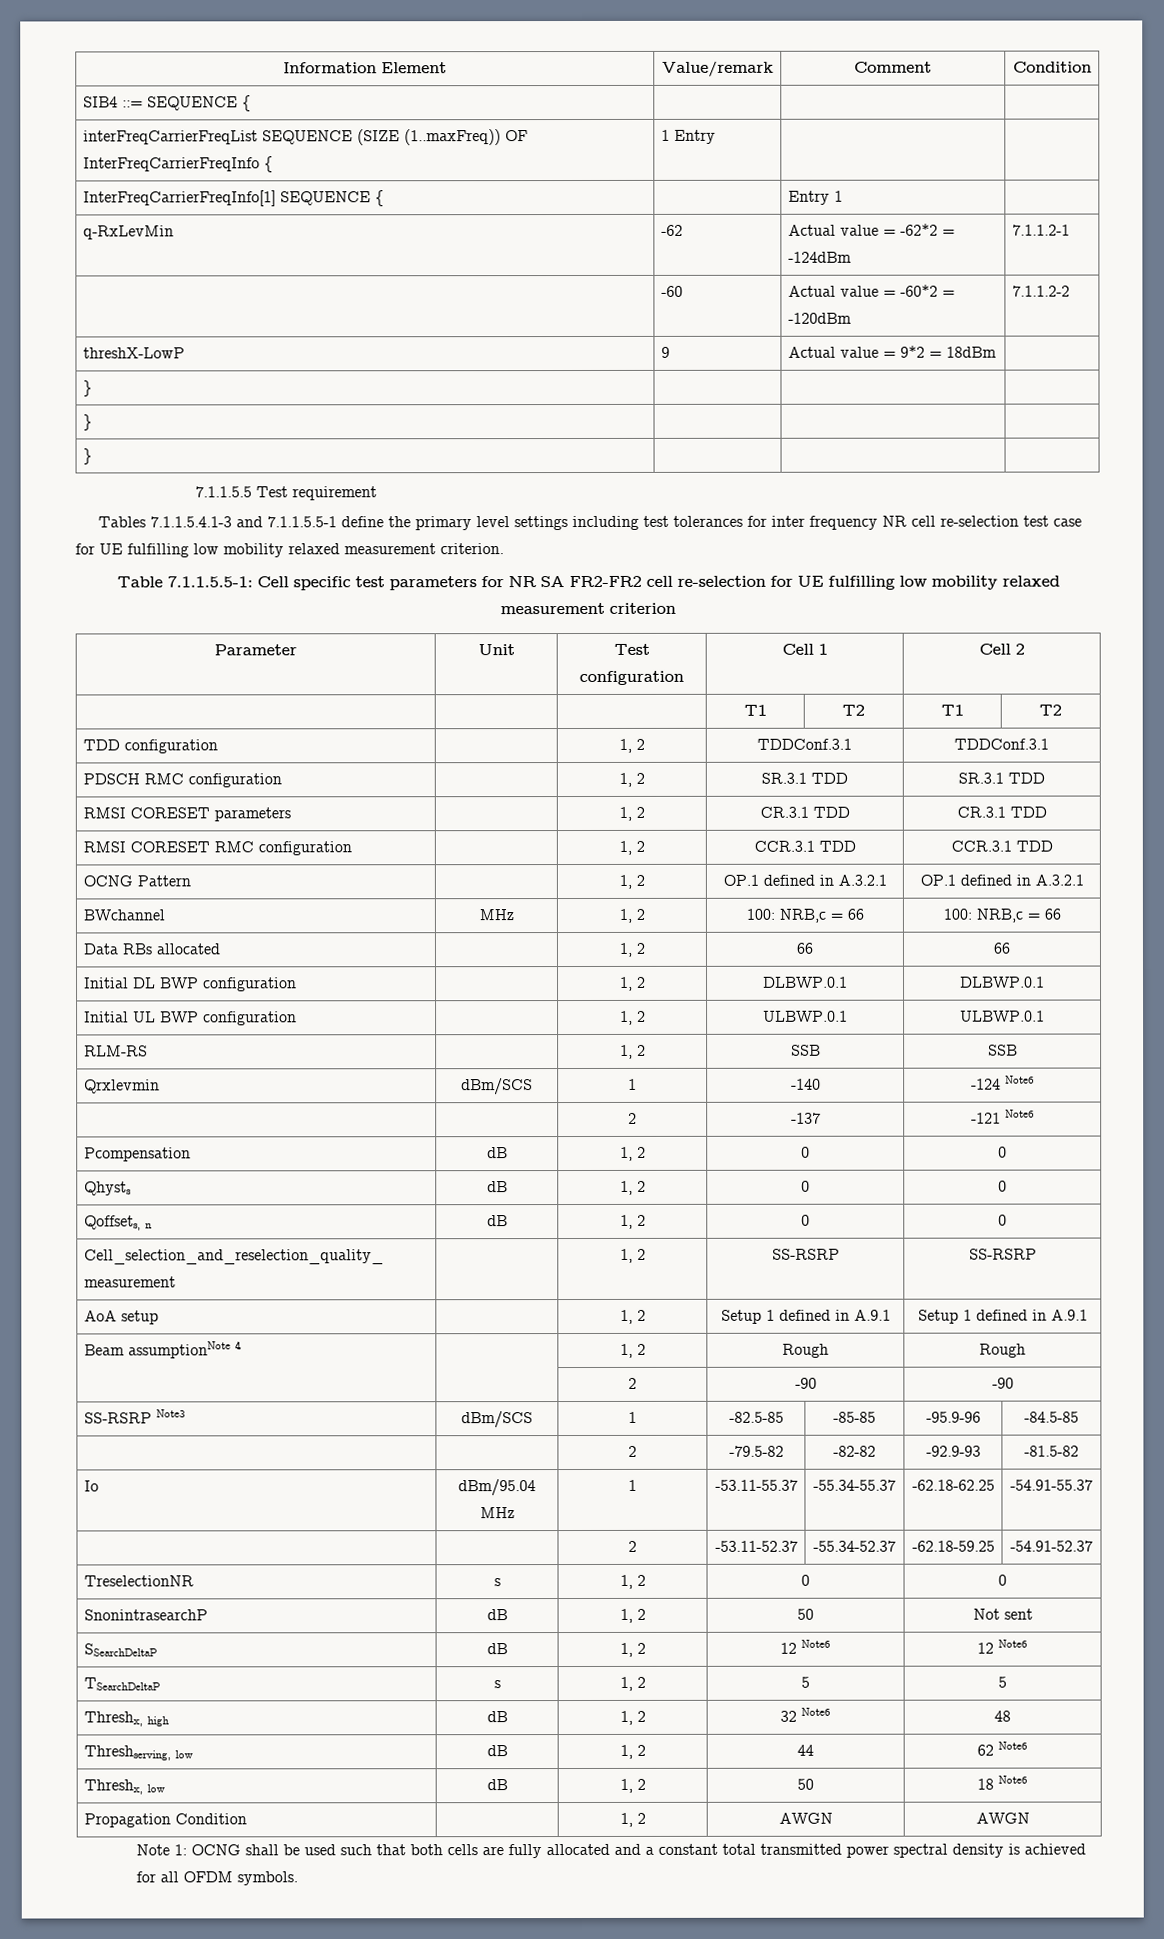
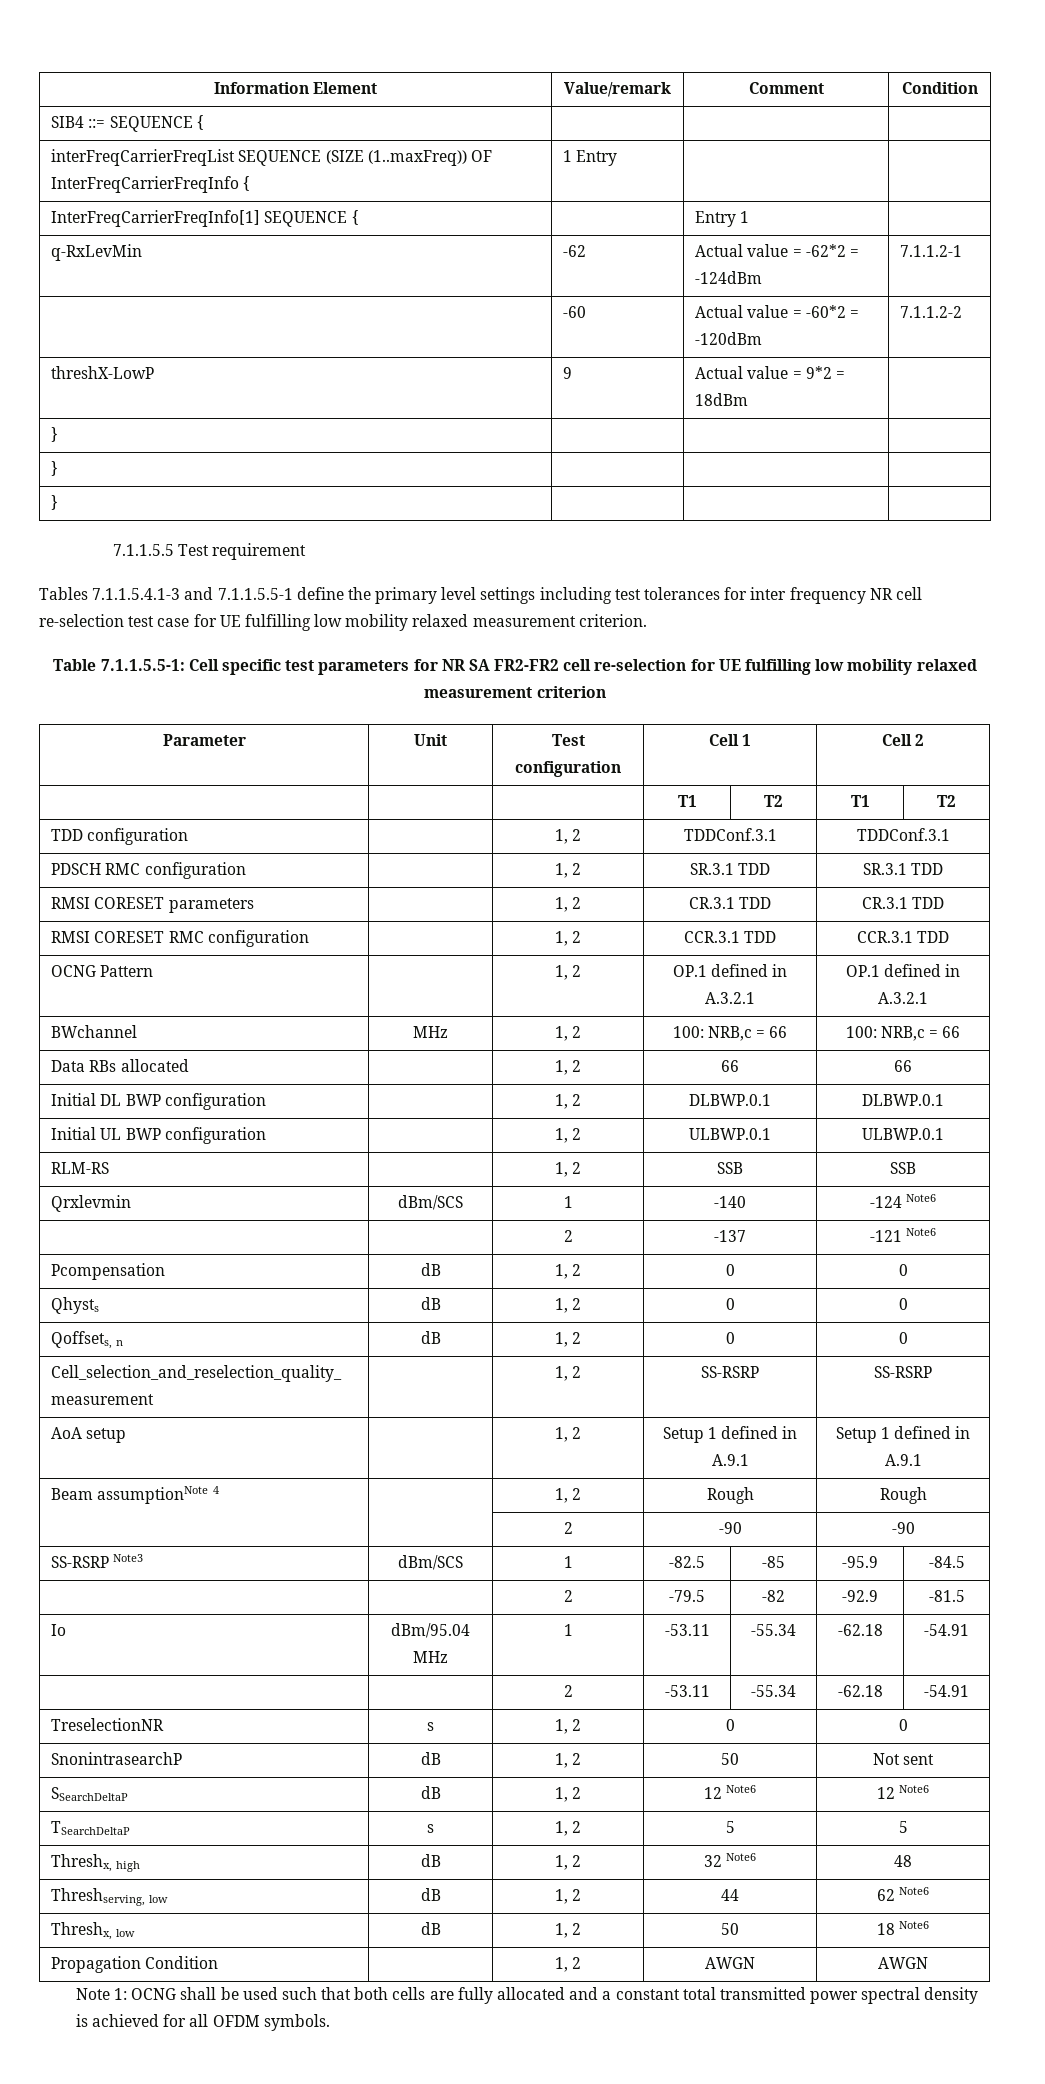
[728,1411,784,1423] [833,1411,876,1423] [925,1411,981,1423] [1024,1411,1079,1423] [628,1445,637,1457] [728,1445,784,1457] [833,1445,876,1457] [925,1445,981,1457] [1024,1445,1079,1457] [83,1480,99,1492] [458,1479,536,1497] [479,1507,515,1519] [628,1479,637,1491] [714,1479,798,1491] [813,1479,896,1491] [911,1479,995,1491] [1010,1479,1093,1491] [628,1540,637,1552] [714,1540,798,1552] [813,1540,896,1552] [911,1540,995,1552] [1010,1540,1093,1552] -82.5-85 | -85-85 | -95.9-96 | -84.5-85 // | | 2 | -79.5-82 | -82-82 | -92.9-93 | -81.5-82 // Io | dBm/95.04 MHz | 1 | -53.11-55.37 | -55.34-55.37 | -62.18-62.25 | -54.91-55.37 // | | 2 | -53.11-52.37 | -55.34-52.37 | -62.18-59.25 | -54.91-52.37 -> [669,1556,705,1568] [762,1556,785,1568] [842,1556,878,1568] [928,1556,965,1568] [563,1590,573,1602] [669,1590,705,1602] [762,1590,785,1602] [842,1590,878,1602] [928,1590,965,1602] [51,1624,67,1636] [391,1623,470,1638] [413,1651,448,1663] [563,1624,573,1636] [664,1624,710,1636] [751,1624,796,1636] [837,1624,883,1636] [924,1624,969,1636] [563,1685,573,1697] [664,1685,710,1697] [751,1685,796,1697] [837,1685,883,1697] [924,1685,969,1697] -82.5 | -85 | -95.9 | -84.5 // | | 2 | -79.5 | -82 | -92.9 | -81.5 // Io | dBm/95.04 MHz | 1 | -53.11 | -55.34 | -62.18 | -54.91 // | | 2 | -53.11 | -55.34 | -62.18 | -54.91

